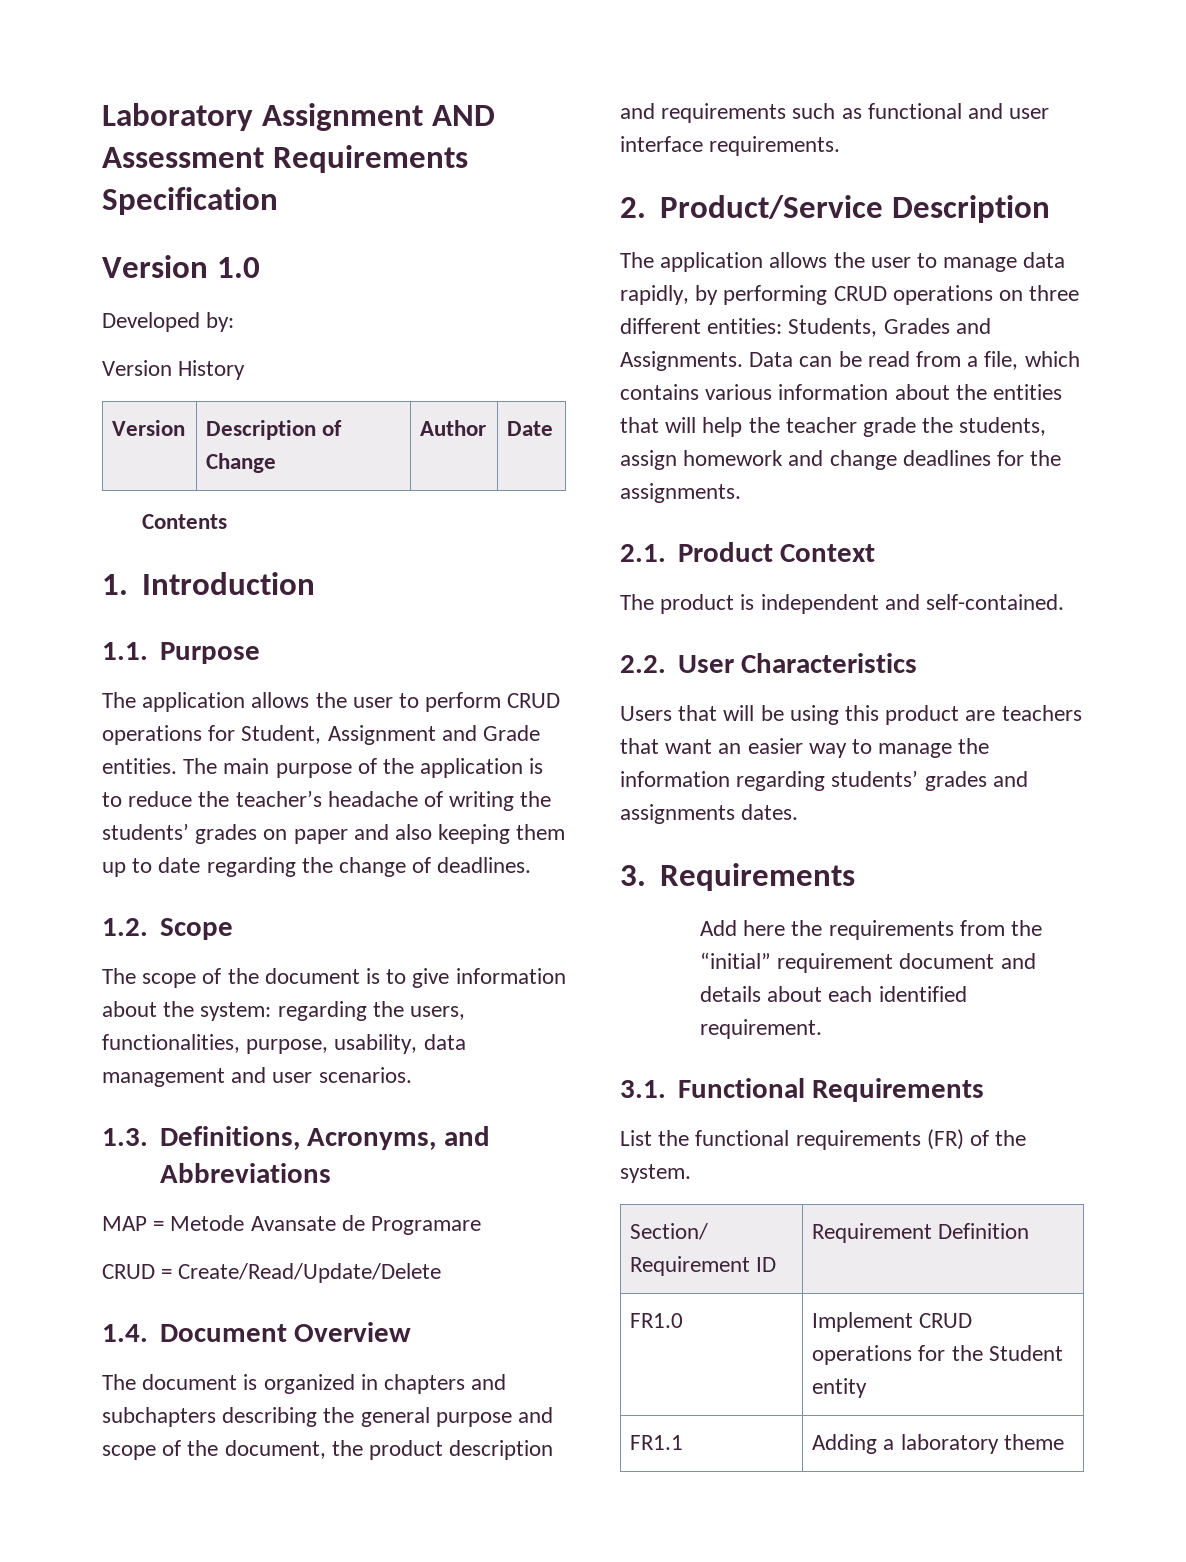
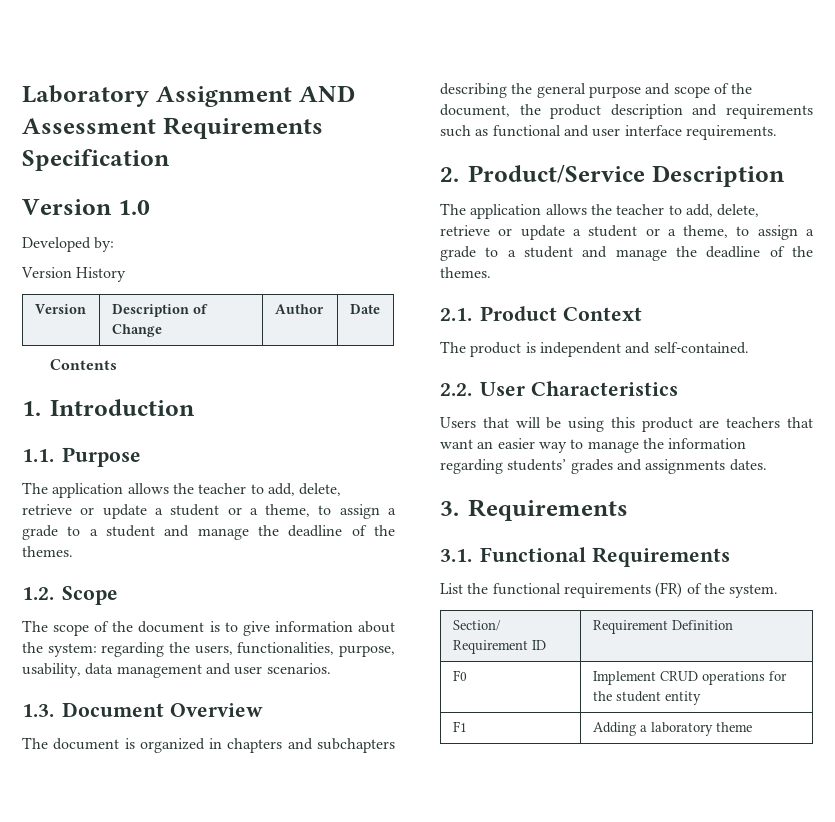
[352,692,561,712] [102,725,541,745] [102,758,544,778] [102,790,552,811] [102,823,566,844] [102,857,532,877] user to perform CRUD operations for Student, Assignment and Grade entities. The main purpose of the application is to reduce the teacher’s headache of writing the students’ grades on paper and also keeping them up to date regarding the change of deadlines. -> [198,483,342,496] [22,504,397,519] [22,525,395,540] [22,546,73,557] teacher to add, delete, retrieve or update a student or a theme, to assign a grade to a student and manage the deadline of the themes.
[159,1126,491,1150] [159,1163,331,1183] [102,1215,482,1235] [102,1263,442,1283] [102,1324,148,1342] Definitions, Acronyms, and Abbreviations // MAP = Metode Avansate de Programare // CRUD = Create/Read/Update/Delete // 1.4. -> (54, 710) none
[870,252,1066,272] [620,285,1080,305] [620,318,991,337] [620,351,1080,371] [620,384,1063,400] [620,417,1047,437] [620,450,1062,470] [620,483,741,503] user to manage data rapidly, by performing CRUD operations on three different entities: Students, Grades and Assignments. Data can be read from a file, which contains various information about the entities that will help the teacher grade the students, assign homework and change deadlines for the assignments. -> [616,204,760,217] [440,225,814,240] [440,246,813,261] [440,267,491,278] teacher to add, delete, retrieve or update a student or a theme, to assign a grade to a student and manage the deadline of the themes.
[699,920,1042,940] [699,952,1036,973] [699,986,967,1002] [699,1019,822,1039] // Add here the requirements from the “initial” requirement document and details about each identified requirement. -> (629, 510) none
[630,1313,684,1328] FR1.0 -> [452,670,467,681] F0
[988,1345,1063,1361] Student -> [615,691,661,702] student
[630,1435,684,1450] FR1.1 -> [452,721,467,732] F1

